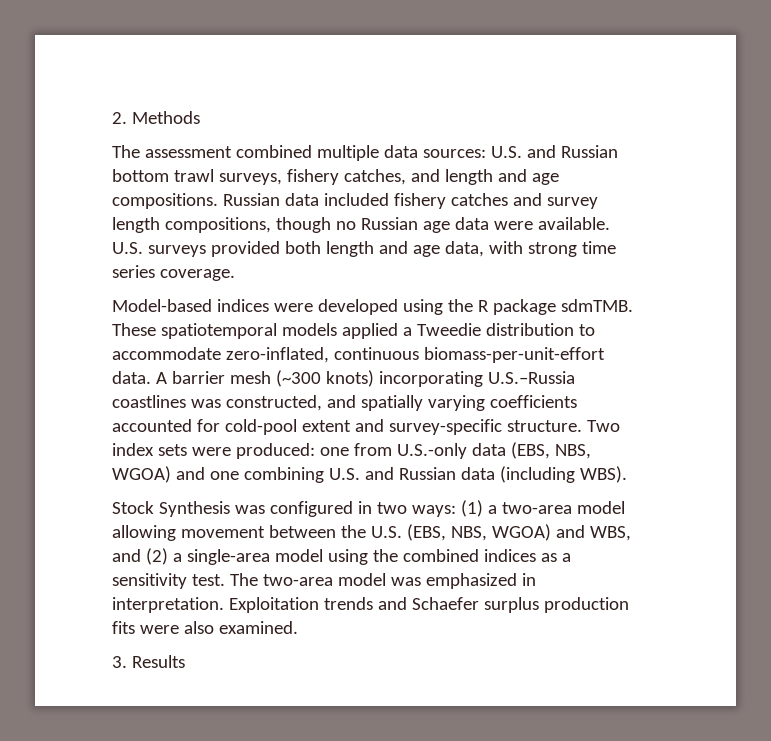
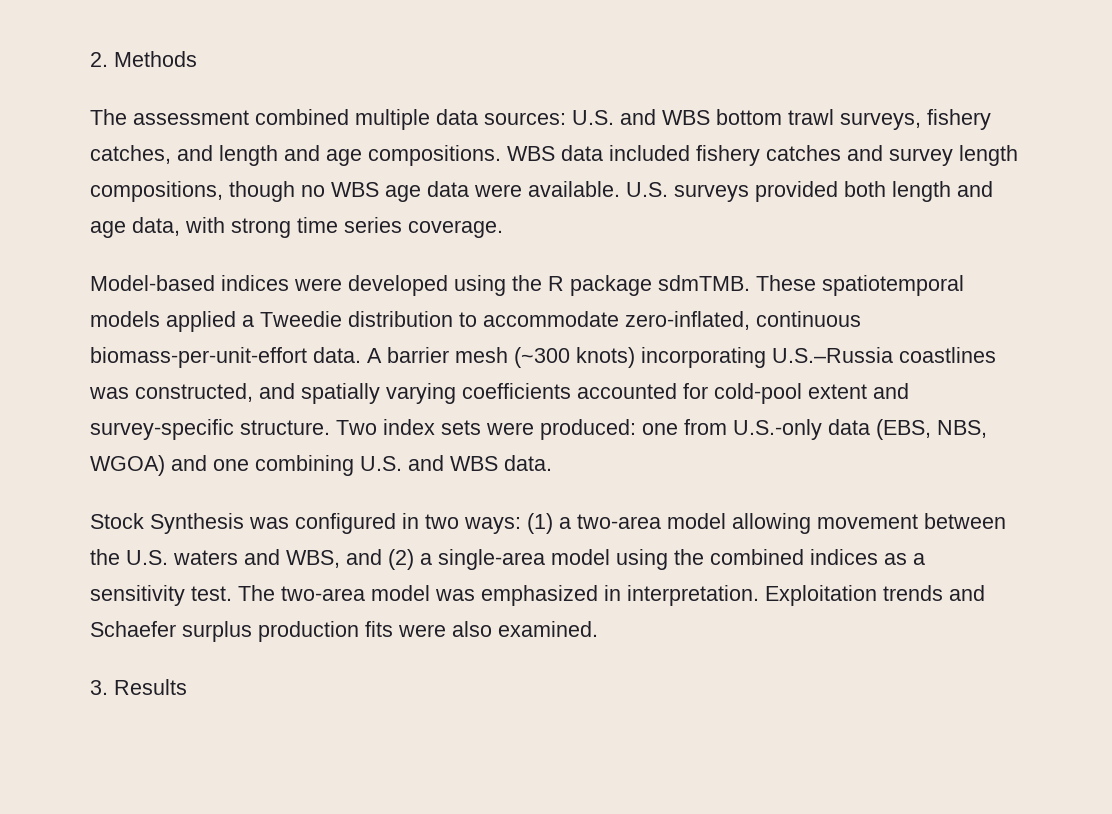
[560,145,618,158] Russian -> [662,110,710,125] WBS
[222,193,280,206] Russian -> [507,146,555,161] WBS
[360,217,418,230] Russian -> [331,182,379,197] WBS
[398,466,627,483] Russian data (including WBS). -> [450,455,552,471] WBS data.
[406,524,551,541] (EBS, NBS, WGOA) -> [173,550,238,565] waters

